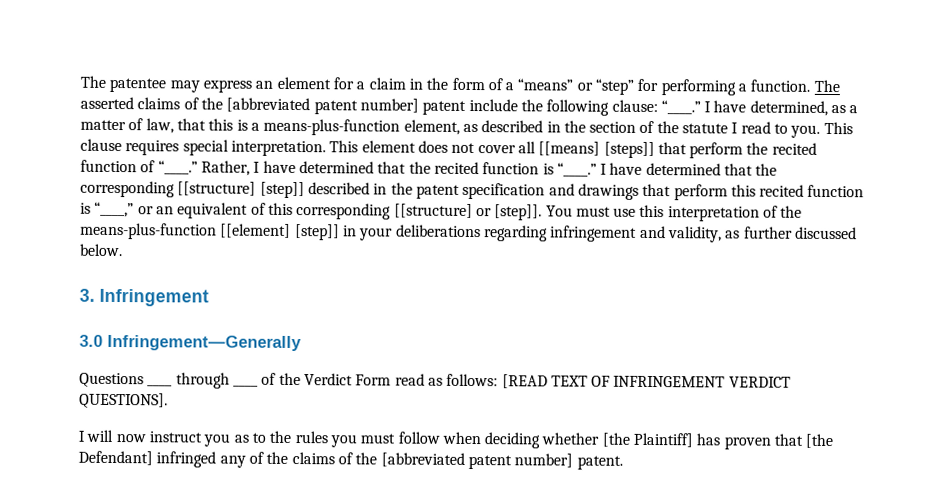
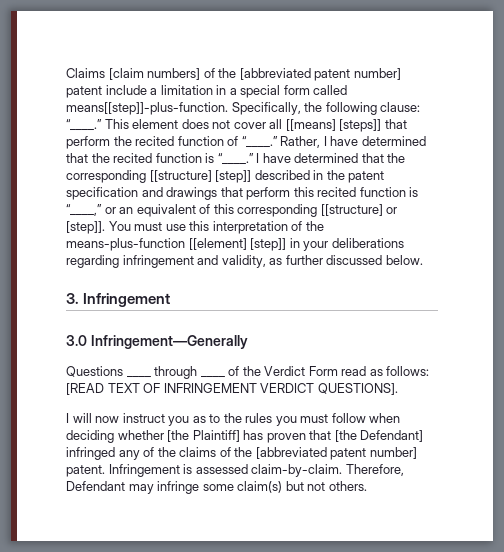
[80,75,840,96] [80,96,181,110] The patentee may express an element for a claim in the form of a “means” or “step” for performing a function. The asserted claims -> [66,68,201,80] Claims [claim numbers]
[520,99,859,116] [80,118,853,138] [80,138,326,157] the following clause: “____.” I have determined, as a matter of law, that this is a means-plus-function element, as described in the section of the statute I read to you. This clause requires special interpretation. -> [150,85,348,98] [66,102,421,115] [66,119,102,131] a limitation in a special form called means[[step]]-plus-function. Specifically, the following clause: “____.”
(623, 462) none -> [108,464,404,477] [66,481,367,494] Infringement is assessed claim-by-claim. Therefore, Defendant may infringe some claim(s) but not others.

